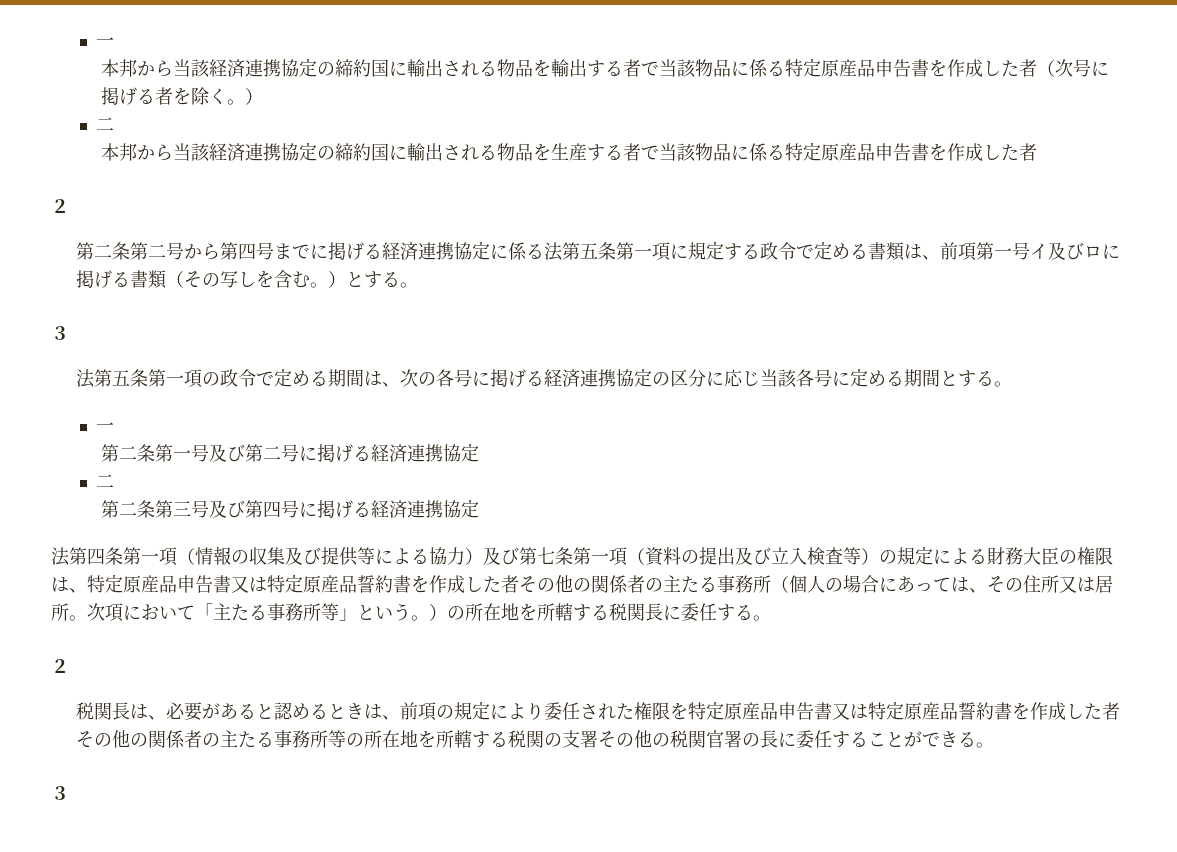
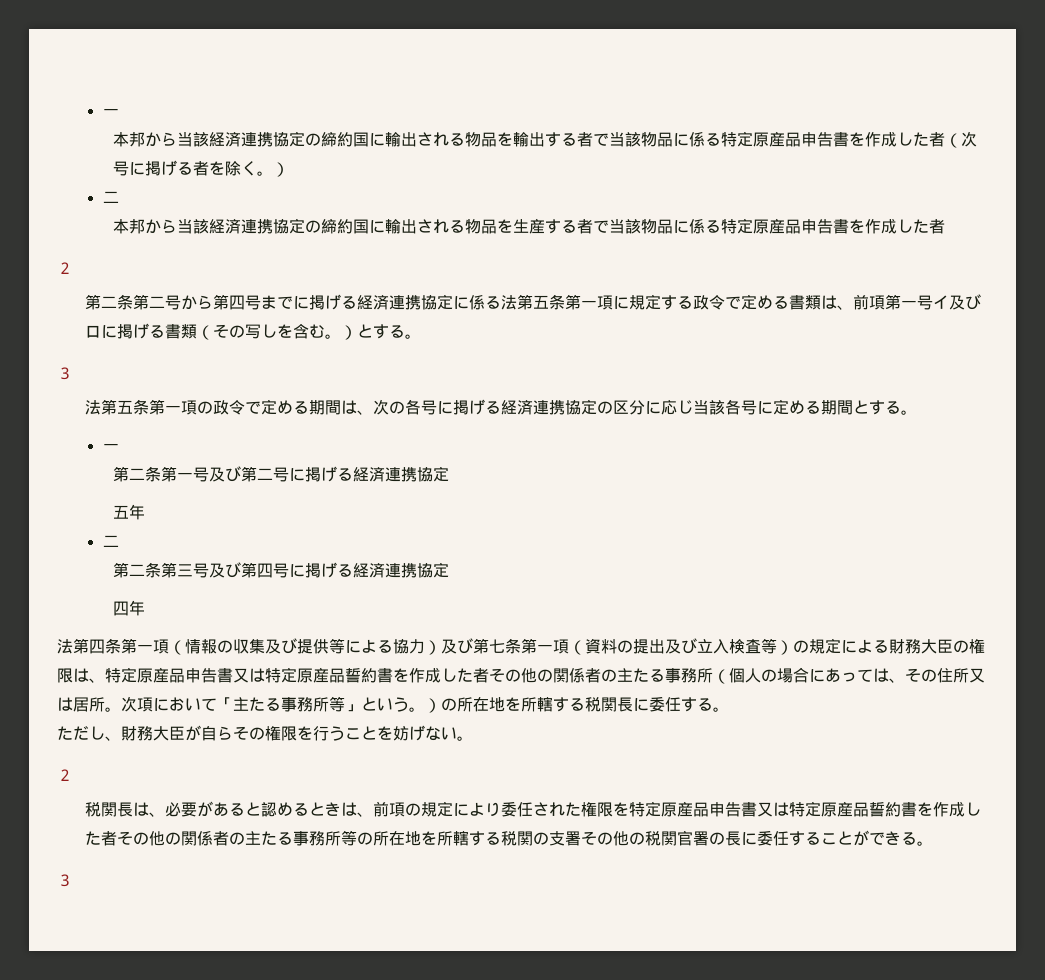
(480, 452) none -> [113,504,146,520] // 五年
(480, 508) none -> [113,600,146,616] // 四年
(771, 618) none -> [57,725,473,741] // ただし、財務大臣が自らその権限を行うことを妨げない。

